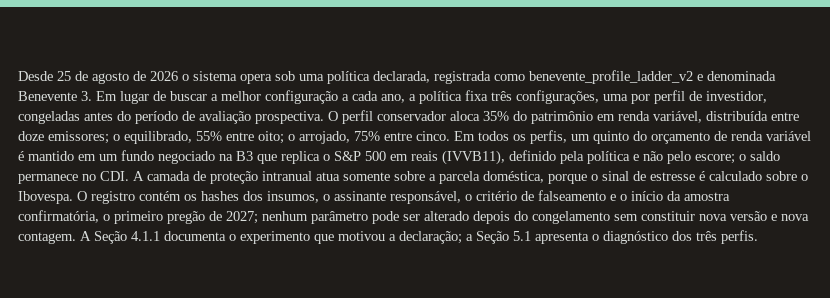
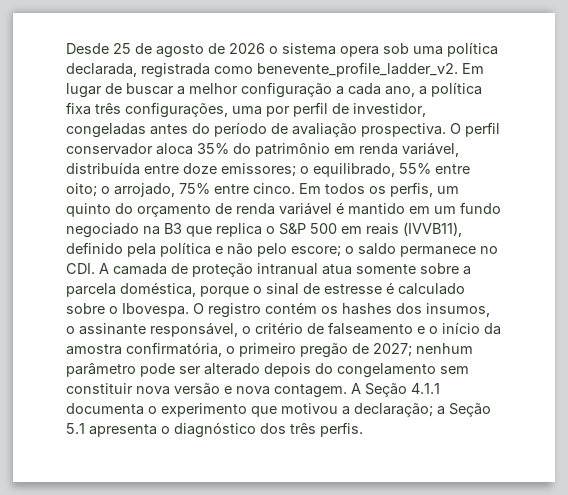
[529,70,776,84] [18,91,92,101] benevente_profile_ladder_v2 e denominada Benevente 3. -> [257,62,458,77] benevente_profile_ladder_v2.

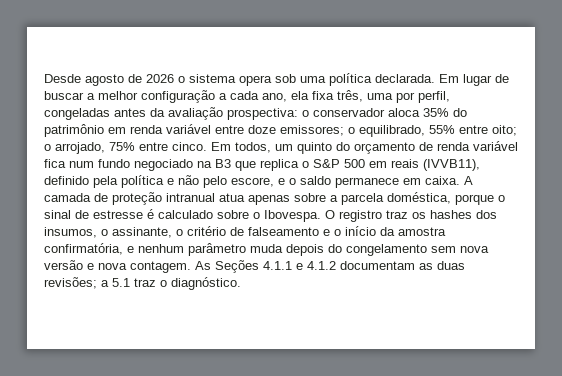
[113,43,152,54] 25 de -> (81, 78) none
[66,62,458,78] declarada, registrada como benevente_profile_ladder_v2. -> [375,74,435,83] declarada.
[419,82,482,97] [66,102,426,118] [66,122,500,138] a política fixa três configurações, uma por perfil de investidor, congeladas antes do período de avaliação prospectiva. O perfil -> [291,90,450,103] [44,107,309,120] ela fixa três, uma por perfil, congeladas antes da avaliação prospectiva: o
[402,142,459,157] [66,162,140,175] variável, distribuída -> [166,124,211,134] variável
[325,182,433,197] todos os perfis, -> [235,142,271,153] todos,
[336,202,456,215] é mantido em um -> [44,159,94,168] fica num
[291,246,341,257] escore; -> [231,177,285,187] escore, e
[480,246,498,254] [66,263,95,274] no CDI. -> [403,176,460,185] em caixa.
[356,264,416,274] somente -> [248,195,290,205] apenas
[265,302,317,314] contém -> [386,210,408,219] traz
[79,322,238,337] assinante responsável, -> [112,227,172,238] assinante,
[226,343,473,358] [66,363,260,377] o primeiro pregão de 2027; nenhum parâmetro pode ser alterado -> [127,243,283,256] e nenhum parâmetro muda
[66,383,133,394] constituir -> (456, 249) none
[351,383,440,397] [66,403,491,417] [66,422,363,438] A Seção 4.1.1 documenta o experimento que motivou a declaração; a Seção 5.1 apresenta o diagnóstico dos três perfis. -> [195,260,465,273] [44,277,241,290] As Seções 4.1.1 e 4.1.2 documentam as duas revisões; a 5.1 traz o diagnóstico.

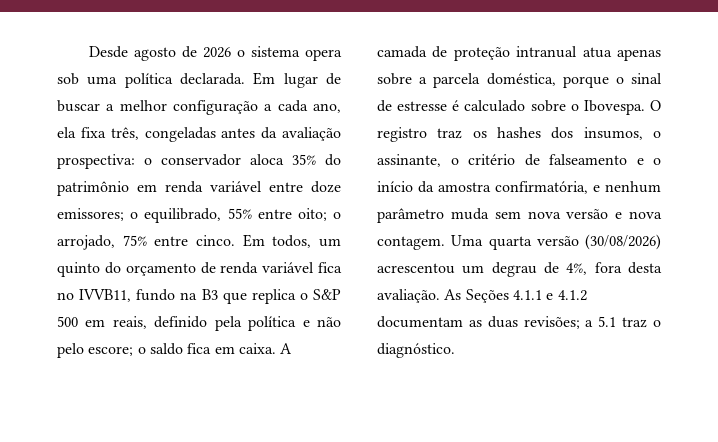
[367,91,450,103] uma por perfil, -> (139, 133) none
[69,159,193,171] num fundo negociado -> [57,289,176,302] no IVVB11, fundo
[391,159,480,171] reais (IVVB11), -> [112,316,147,329] reais,
[231,177,285,187] escore, e -> [88,346,134,356] escore;
[335,177,399,188] permanece -> [187,343,212,354] fica
[286,244,427,256] depois do congelamento -> (489, 214) none
(191, 267) none -> [451,234,661,250] [377,262,662,277] [377,289,440,303] Uma quarta versão (30/08/2026) acrescentou um degrau de 4%, fora desta avaliação.

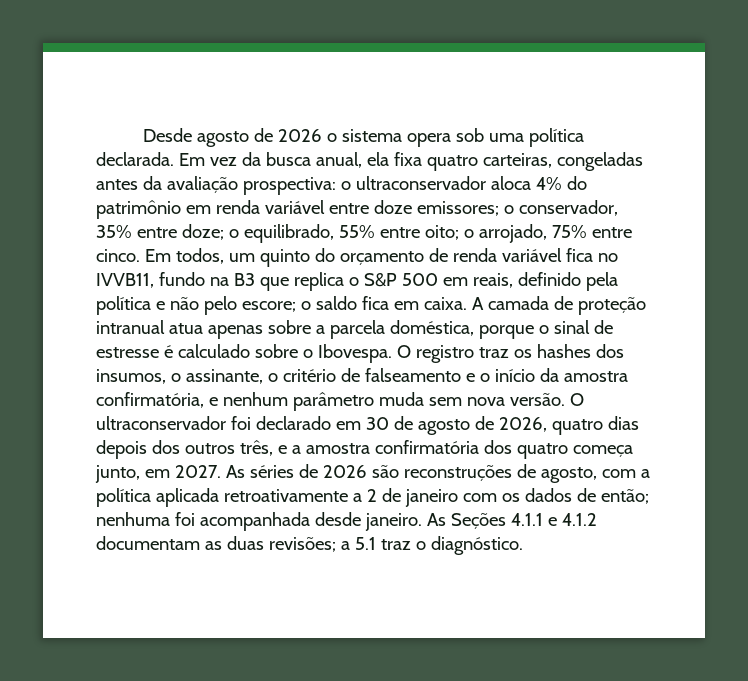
[283,73,341,88] [57,100,341,115] [57,127,139,140] lugar de buscar a melhor configuração a cada ano, ela fixa três, -> [209,152,552,171] vez da busca anual, ela fixa quatro carteiras,
[161,154,316,166] conservador aloca 35% -> [355,176,562,190] ultraconservador aloca 4%
(139, 215) none -> [518,200,618,216] [96,224,239,240] conservador, 35% entre doze; o
[566,209,662,219] [377,234,661,250] [377,262,662,277] [377,289,440,303] versão e nova contagem. Uma quarta versão (30/08/2026) acrescentou um degrau de 4%, fora desta avaliação. -> [509,393,584,406] [96,416,639,435] [96,440,633,459] [95,464,650,483] [96,488,649,507] [96,512,422,531] versão. O ultraconservador foi declarado em 30 de agosto de 2026, quatro dias depois dos outros três, e a amostra confirmatória dos quatro começa junto, em 2027. As séries de 2026 são reconstruções de agosto, com a política aplicada retroativamente a 2 de janeiro com os dados de então; nenhuma foi acompanhada desde janeiro.

